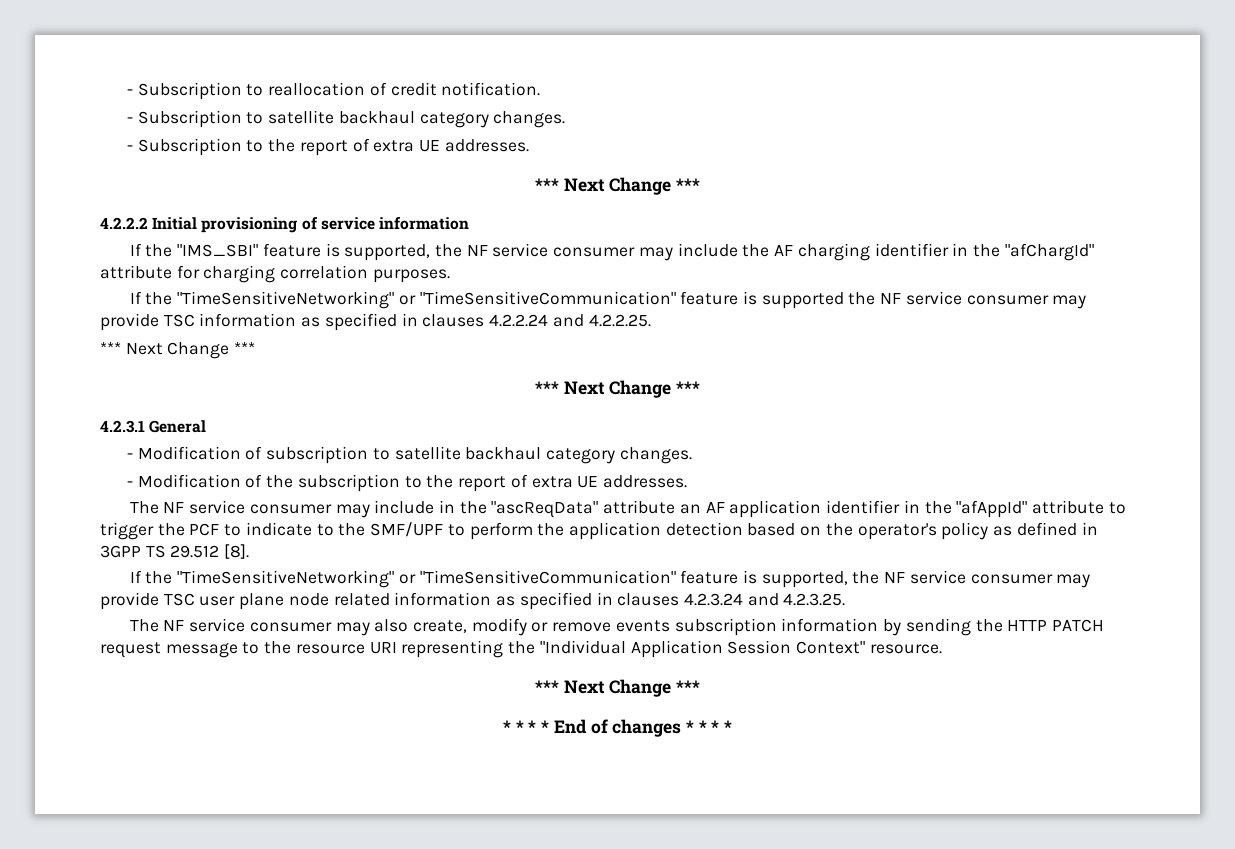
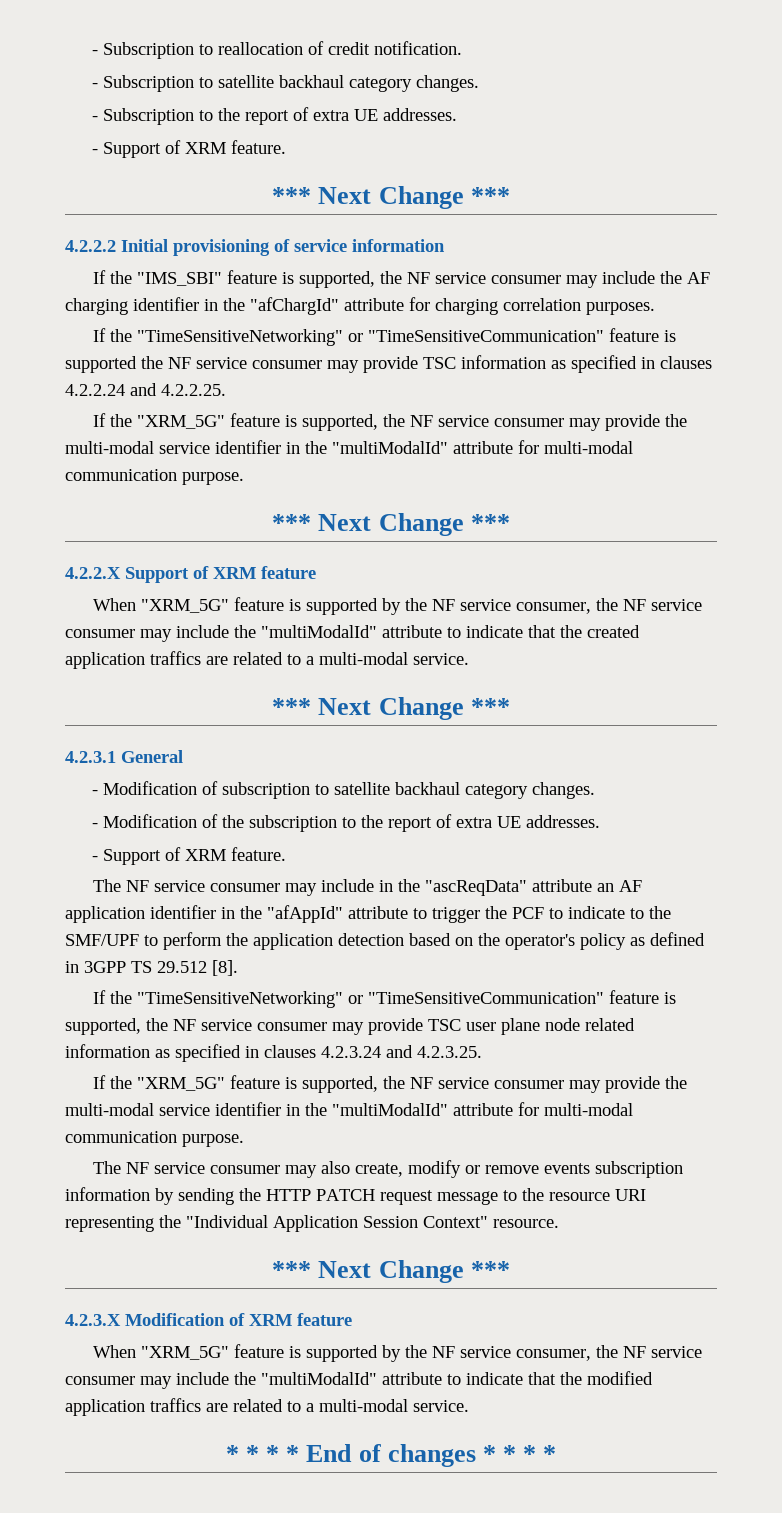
(529, 145) none -> [92,140,287,158] // - Support of XRM feature.
[100,342,256,359] *** Next Change *** -> [93,413,688,431] [65,440,633,454] [65,469,244,485] [272,513,510,536] [65,566,316,583] [93,597,703,615] [65,625,640,642] [65,651,469,669] If the "XRM_5G" feature is supported, the NF service consumer may provide the multi-modal service identifier in the "multiModalId" attribute for multi-modal communication purpose. // *** Next Change *** // 4.2.2.X Support of XRM feature // When "XRM_5G" feature is supported by the NF service consumer, the NF service consumer may include the "multiModalId" attribute to indicate that the created application traffics are related to a multi-modal service.
(687, 481) none -> [92,847,287,865] // - Support of XRM feature.
(846, 599) none -> [93,1075,688,1093] [65,1102,633,1116] [65,1131,244,1147] // If the "XRM_5G" feature is supported, the NF service consumer may provide the multi-modal service identifier in the "multiModalId" attribute for multi-modal communication purpose.
(701, 686) none -> [65,1313,352,1326] [93,1344,703,1362] [65,1371,653,1389] [65,1398,469,1416] // 4.2.3.X Modification of XRM feature // When "XRM_5G" feature is supported by the NF service consumer, the NF service consumer may include the "multiModalId" attribute to indicate that the modified application traffics are related to a multi-modal service.

